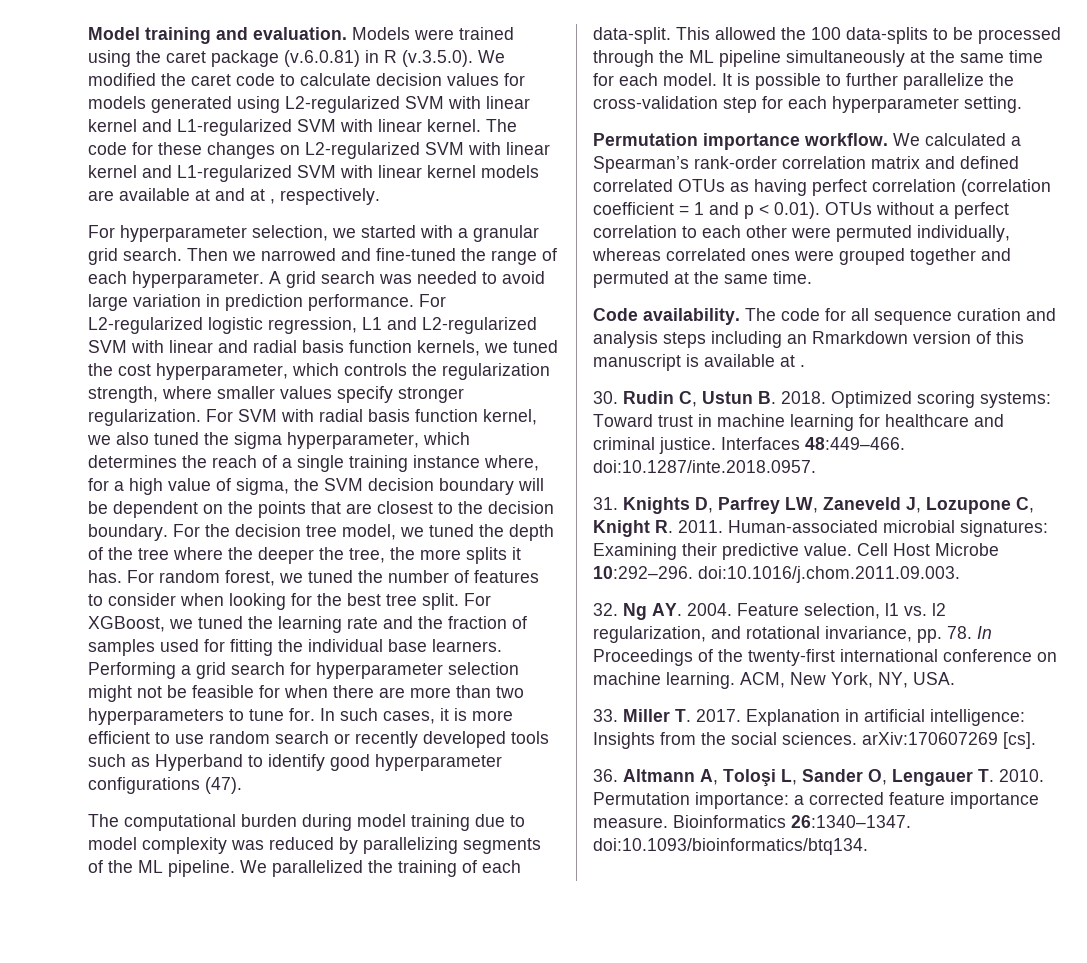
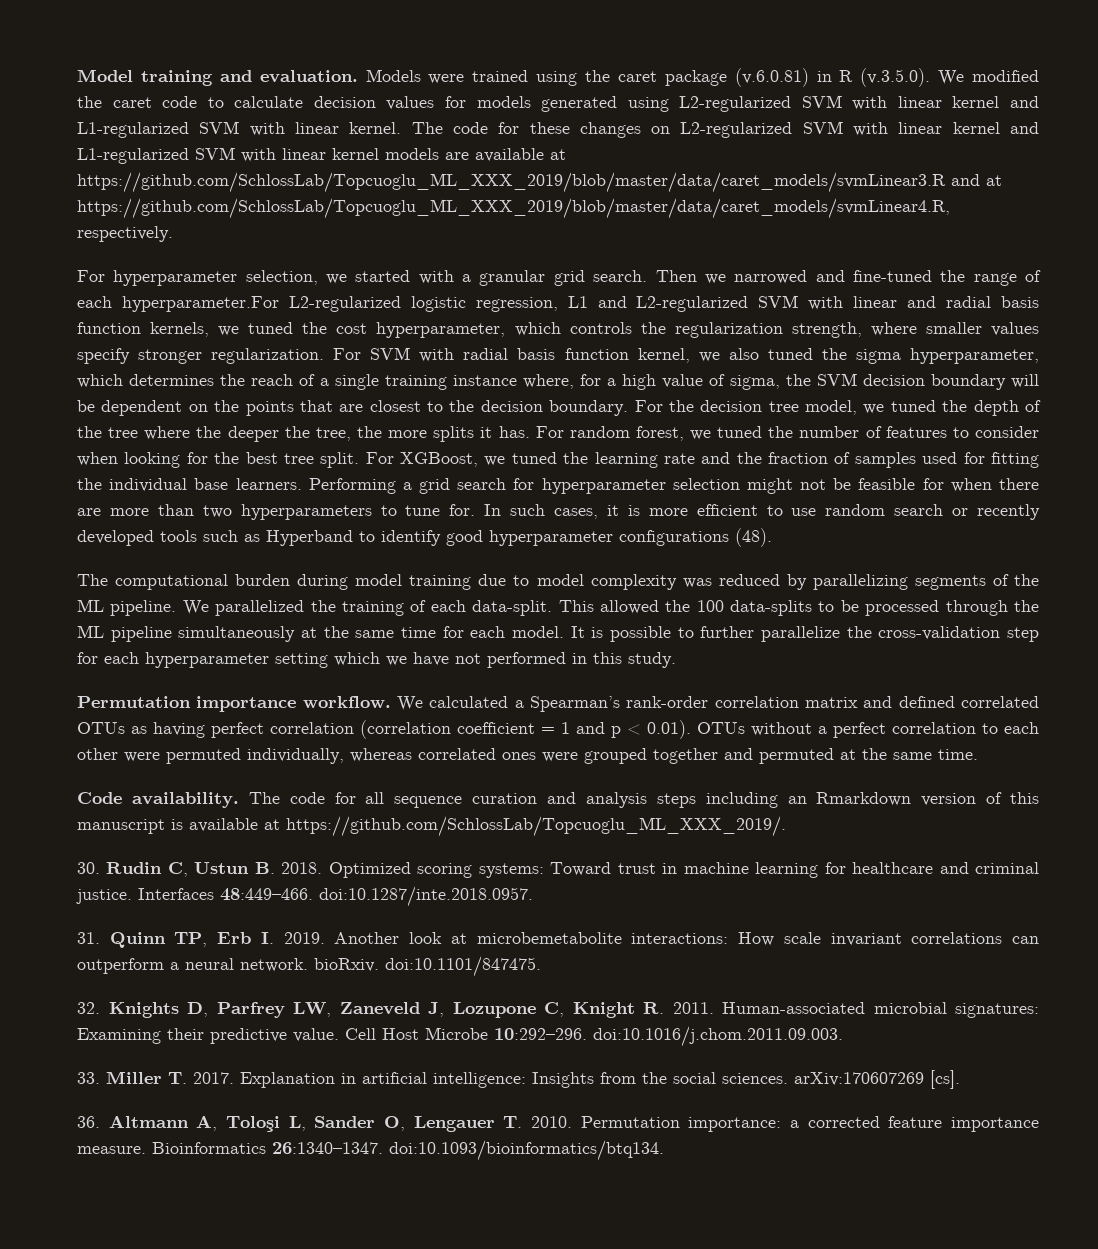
(210, 195) none -> [77,172,946,193] https://github.com/SchlossLab/Topcuoglu_ML_XXX_2019/blob/master/data/caret_models/svmLinear3.R
[270,199,275,204] , -> [77,198,950,219] https://github.com/SchlossLab/Topcuoglu_ML_XXX_2019/blob/master/data/caret_models/svmLinear4.R,
[132,271,545,288] [88,294,446,311] hyperparameter. A grid search was needed to avoid large variation in prediction performance. For -> [121,296,279,312] hyperparameter.For
[205,777,242,794] (47). -> [735,528,772,547] (48).
[964,96,1022,113] setting. -> [275,652,676,668] setting which we have not performed in this study.
[800,365,805,367] . -> [286,816,786,837] https://github.com/SchlossLab/Topcuoglu_ML_XXX_2019/.
(618, 503) none -> [109,932,1040,948] [77,956,541,977] [77,1002,100,1014] Quinn TP, Erb I. 2019. Another look at microbemetabolite interactions: How scale invariant correlations can outperform a neural network. bioRxiv. doi:10.1101/847475. // 32.
[593,603,946,620] [593,626,992,643] [593,649,1057,666] [593,672,955,689] // 32. Ng AY. 2004. Feature selection, l1 vs. l2 regularization, and rotational invariance, pp. 78. In Proceedings of the twenty-first international conference on machine learning. ACM, New York, NY, USA. -> (843, 1036) none

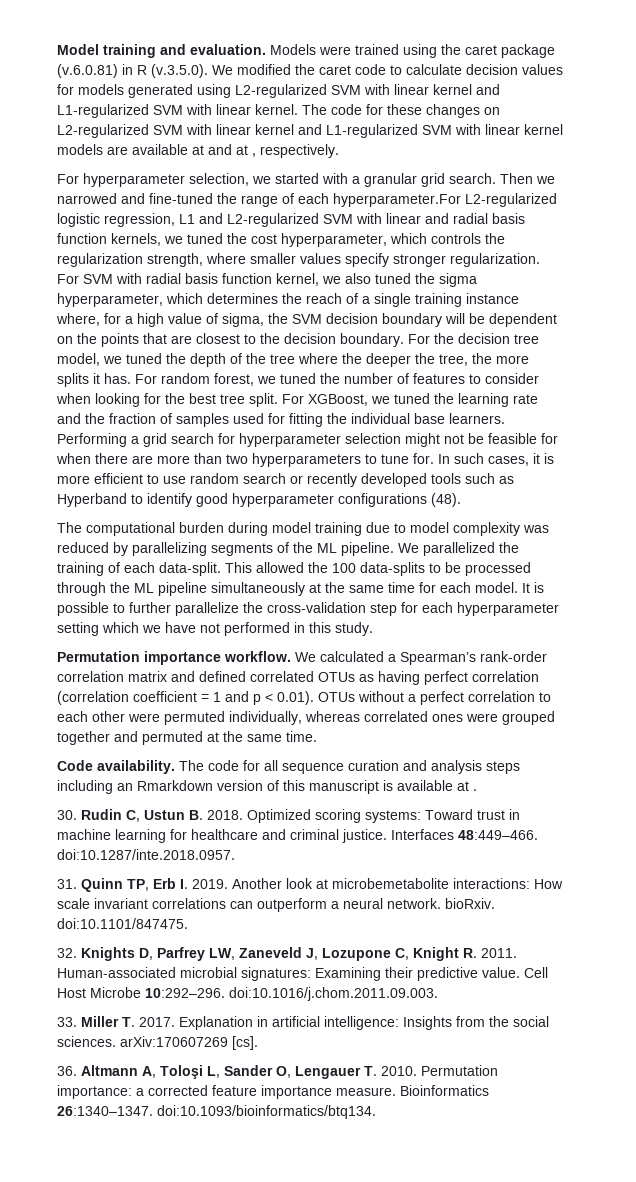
[77,172,946,193] https://github.com/SchlossLab/Topcuoglu_ML_XXX_2019/blob/master/data/caret_models/svmLinear3.R -> (204, 150) none
[77,198,950,219] https://github.com/SchlossLab/Topcuoglu_ML_XXX_2019/blob/master/data/caret_models/svmLinear4.R, -> [252,153,256,157] ,
[286,816,786,837] https://github.com/SchlossLab/Topcuoglu_ML_XXX_2019/. -> [473,789,477,791] .

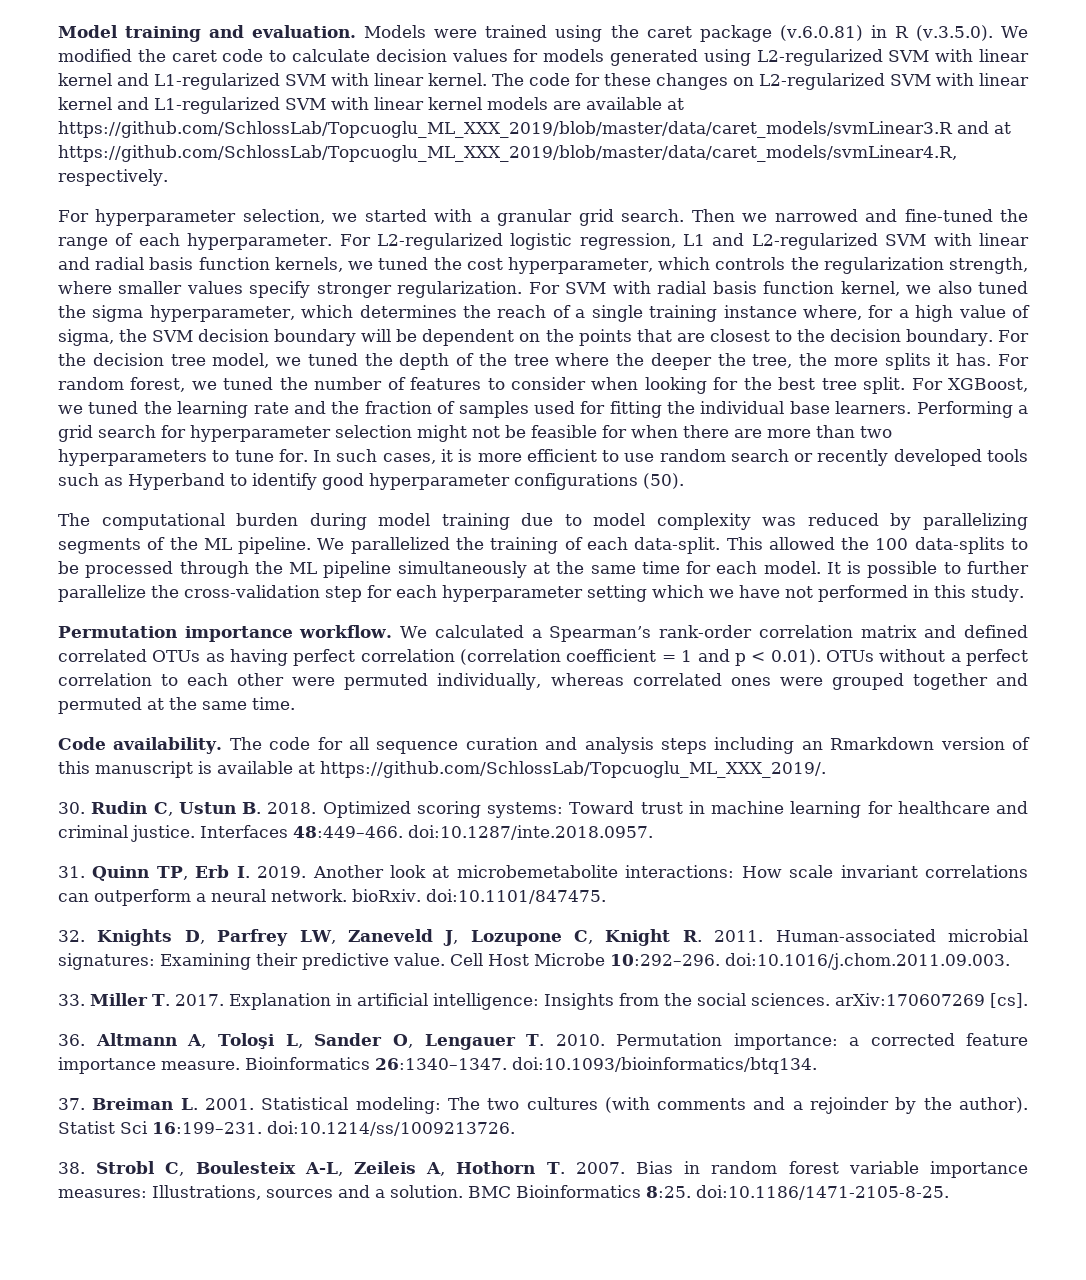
(204, 150) none -> [58,121,953,138] https://github.com/SchlossLab/Topcuoglu_ML_XXX_2019/blob/master/data/caret_models/svmLinear3.R
[252,153,256,157] , -> [58,145,957,162] https://github.com/SchlossLab/Topcuoglu_ML_XXX_2019/blob/master/data/caret_models/svmLinear4.R,
[333,193,461,207] hyperparameter.For -> [187,233,371,250] hyperparameter. For
[431,493,461,507] (48). -> [643,473,684,489] (50).
[473,789,477,791] . -> [320,761,826,778] https://github.com/SchlossLab/Topcuoglu_ML_XXX_2019/.
(376, 1112) none -> [58,1097,1028,1114] [58,1121,515,1136] [58,1161,1029,1178] [58,1185,949,1200] // 37. Breiman L. 2001. Statistical modeling: The two cultures (with comments and a rejoinder by the author). Statist Sci 16:199–231. doi:10.1214/ss/1009213726. // 38. Strobl C, Boulesteix A-L, Zeileis A, Hothorn T. 2007. Bias in random forest variable importance measures: Illustrations, sources and a solution. BMC Bioinformatics 8:25. doi:10.1186/1471-2105-8-25.

